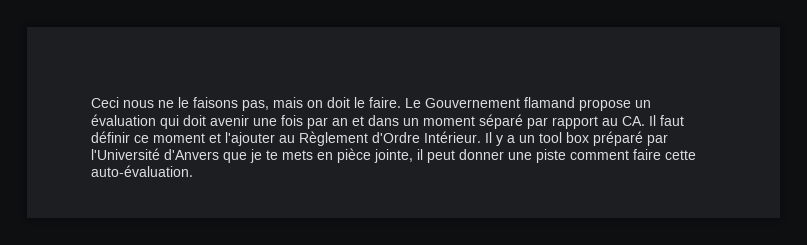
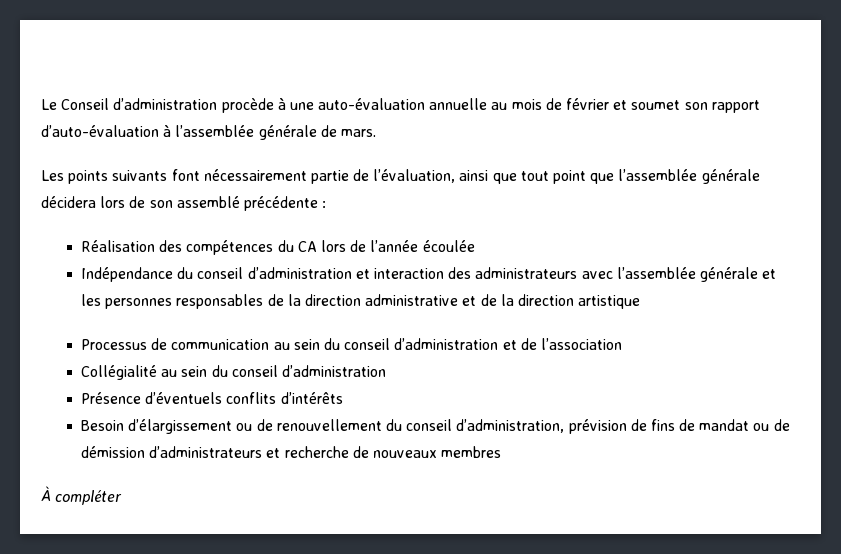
[91,97,651,111] [91,114,684,129] [91,131,668,146] [91,148,696,163] [91,165,193,177] Ceci nous ne le faisons pas, mais on doit le faire. Le Gouvernement flamand propose un évaluation qui doit avenir une fois par an et dans un moment séparé par rapport au CA. Il faut définir ce moment et l'ajouter au Règlement d'Ordre Intérieur. Il y a un tool box préparé par l'Université d'Anvers que je te mets en pièce jointe, il peut donner une piste comment faire cette auto-évaluation. -> [41,97,760,113] [41,124,376,140] [41,169,760,184] [41,196,327,211] [81,240,475,255] [81,267,777,282] [81,294,641,309] [81,338,622,350] [81,365,386,380] [81,392,343,404] [81,419,790,434] [81,446,502,458] [41,486,123,505] Le Conseil d’administration procède à une auto-évaluation annuelle au mois de février et soumet son rapport d’auto-évaluation à l’assemblée générale de mars. // Les points suivants font nécessairement partie de l’évaluation, ainsi que tout point que l’assemblée générale décidera lors de son assemblé précédente : // Réalisation des compétences du CA lors de l’année écoulée // Indépendance du conseil d’administration et interaction des administrateurs avec l’assemblée générale et les personnes responsables de la direction administrative et de la direction artistique // Processus de communication au sein du conseil d’administration et de l’association // Collégialité au sein du conseil d’administration // Présence d’éventuels conflits d’intérêts // Besoin d’élargissement ou de renouvellement du conseil d’administration, prévision de fins de mandat ou de démission d’administrateurs et recherche de nouveaux membres // À compléter

